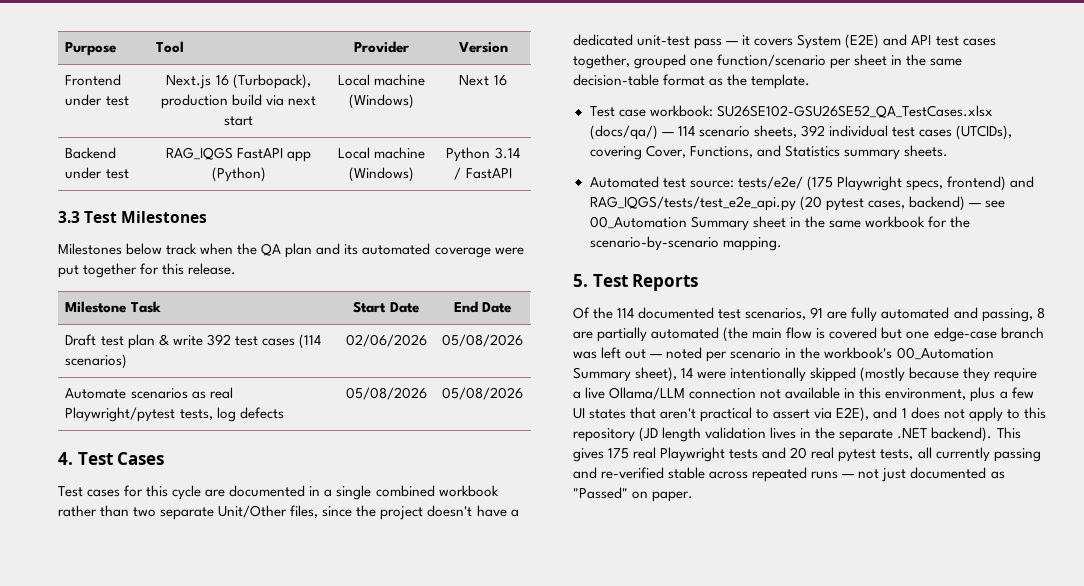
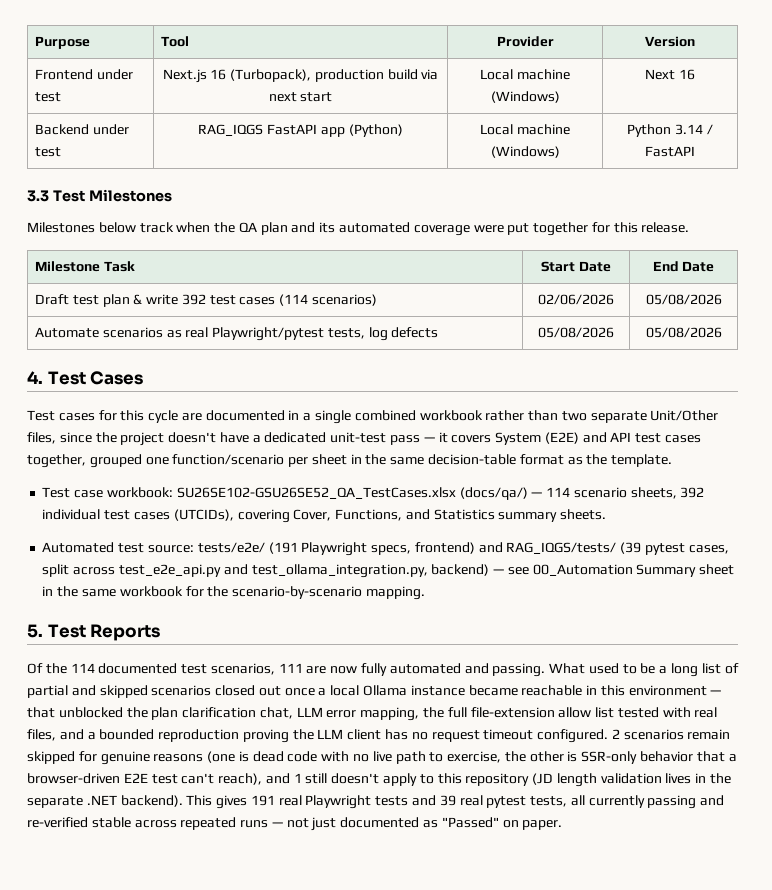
[806,176,833,191] (175 -> [268,542,298,554] (191
[589,196,905,211] RAG_IQGS/tests/test_e2e_api.py (20 pytest cases, -> [506,542,729,555] [42,564,428,578] RAG_IQGS/tests/ (39 pytest cases, split across test_e2e_api.py and test_ollama_integration.py,
[810,307,1045,322] [573,327,1044,342] [573,347,994,362] [573,367,1038,382] [573,387,1034,402] [573,407,965,422] 91 are fully automated and passing, 8 are partially automated (the main flow is covered but one edge-case branch was left out — noted per scenario in the workbook's 00_Automation Summary sheet), 14 were intentionally skipped (mostly because they require a live Ollama/LLM connection not available in this environment, plus a few UI states that aren't practical to assert via E2E), and 1 does not -> [278,663,739,677] [27,685,722,698] [27,707,718,721] [27,729,731,743] [27,751,737,765] [27,773,380,785] 111 are now fully automated and passing. What used to be a long list of partial and skipped scenarios closed out once a local Ollama instance became reachable in this environment — that unblocked the plan clarification chat, LLM error mapping, the full file-extension allow list tested with real files, and a bounded reproduction proving the LLM client has no request timeout configured. 2 scenarios remain skipped for genuine reasons (one is dead code with no live path to exercise, the other is SSR-only behavior that a browser-driven E2E test can't reach), and 1 still doesn't
[608,448,630,459] 175 -> [250,795,275,806] 191
[790,447,808,459] 20 -> [439,795,456,806] 39

